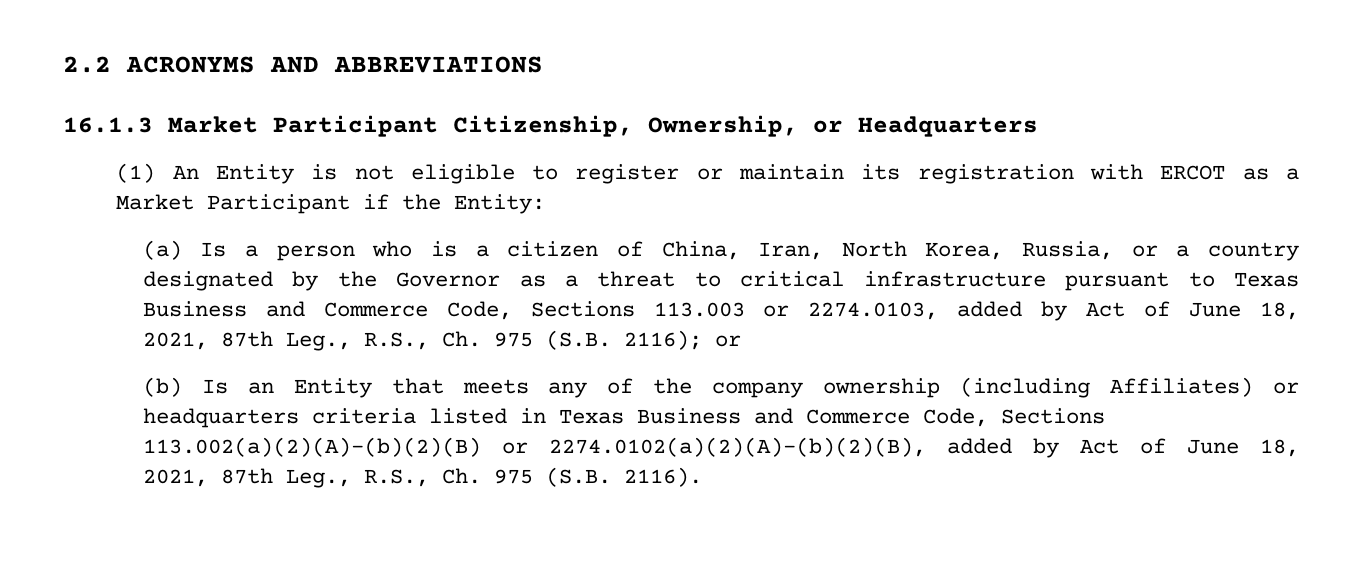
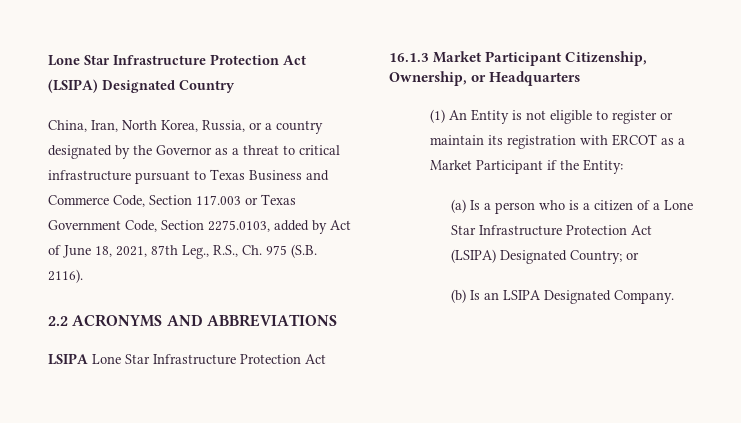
[63,56,543,73] 2.2 ACRONYMS AND ABBREVIATIONS -> [48,54,306,66] [48,79,235,93] [48,120,323,134] [48,145,340,159] [48,169,329,184] [48,194,296,207] [48,220,351,234] [48,244,317,259] [48,269,83,283] [48,314,337,327] [48,353,326,365] Lone Star Infrastructure Protection Act (LSIPA) Designated Country // China, Iran, North Korea, Russia, or a country designated by the Governor as a threat to critical infrastructure pursuant to Texas Business and Commerce Code, Section 117.003 or Texas Government Code, Section 2275.0103, added by Act of June 18, 2021, 87th Leg., R.S., Ch. 975 (S.B. 2116). // 2.2 ACRONYMS AND ABBREVIATIONS // LSIPA Lone Star Infrastructure Protection Act
[661,241,1300,261] [142,271,1299,291] [142,301,1300,321] [142,330,741,351] [142,377,1300,398] [142,408,1105,428] [142,437,1300,458] [142,467,702,488] China, Iran, North Korea, Russia, or a country designated by the Governor as a threat to critical infrastructure pursuant to Texas Business and Commerce Code, Sections 113.003 or 2274.0103, added by Act of June 18, 2021, 87th Leg., R.S., Ch. 975 (S.B. 2116); or // (b) Is an Entity that meets any of the company ownership (including Affiliates) or headquarters criteria listed in Texas Business and Commerce Code, Sections 113.002(a)(2)(A)-(b)(2)(B) or 2274.0102(a)(2)(A)-(b)(2)(B), added by Act of June 18, 2021, 87th Leg., R.S., Ch. 975 (S.B. 2116). -> [652,200,693,210] [450,225,652,236] [450,249,639,264] [450,289,674,304] a Lone Star Infrastructure Protection Act (LSIPA) Designated Country; or // (b) Is an LSIPA Designated Company.

